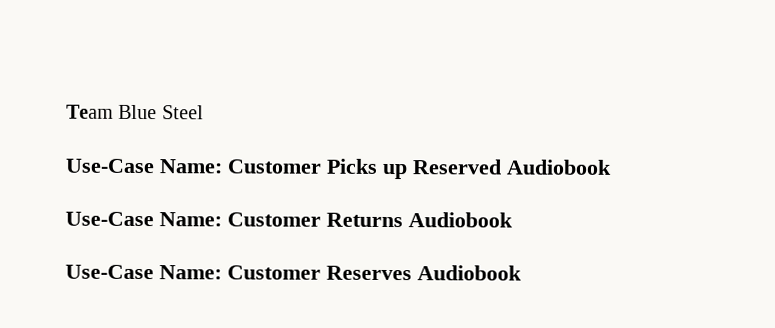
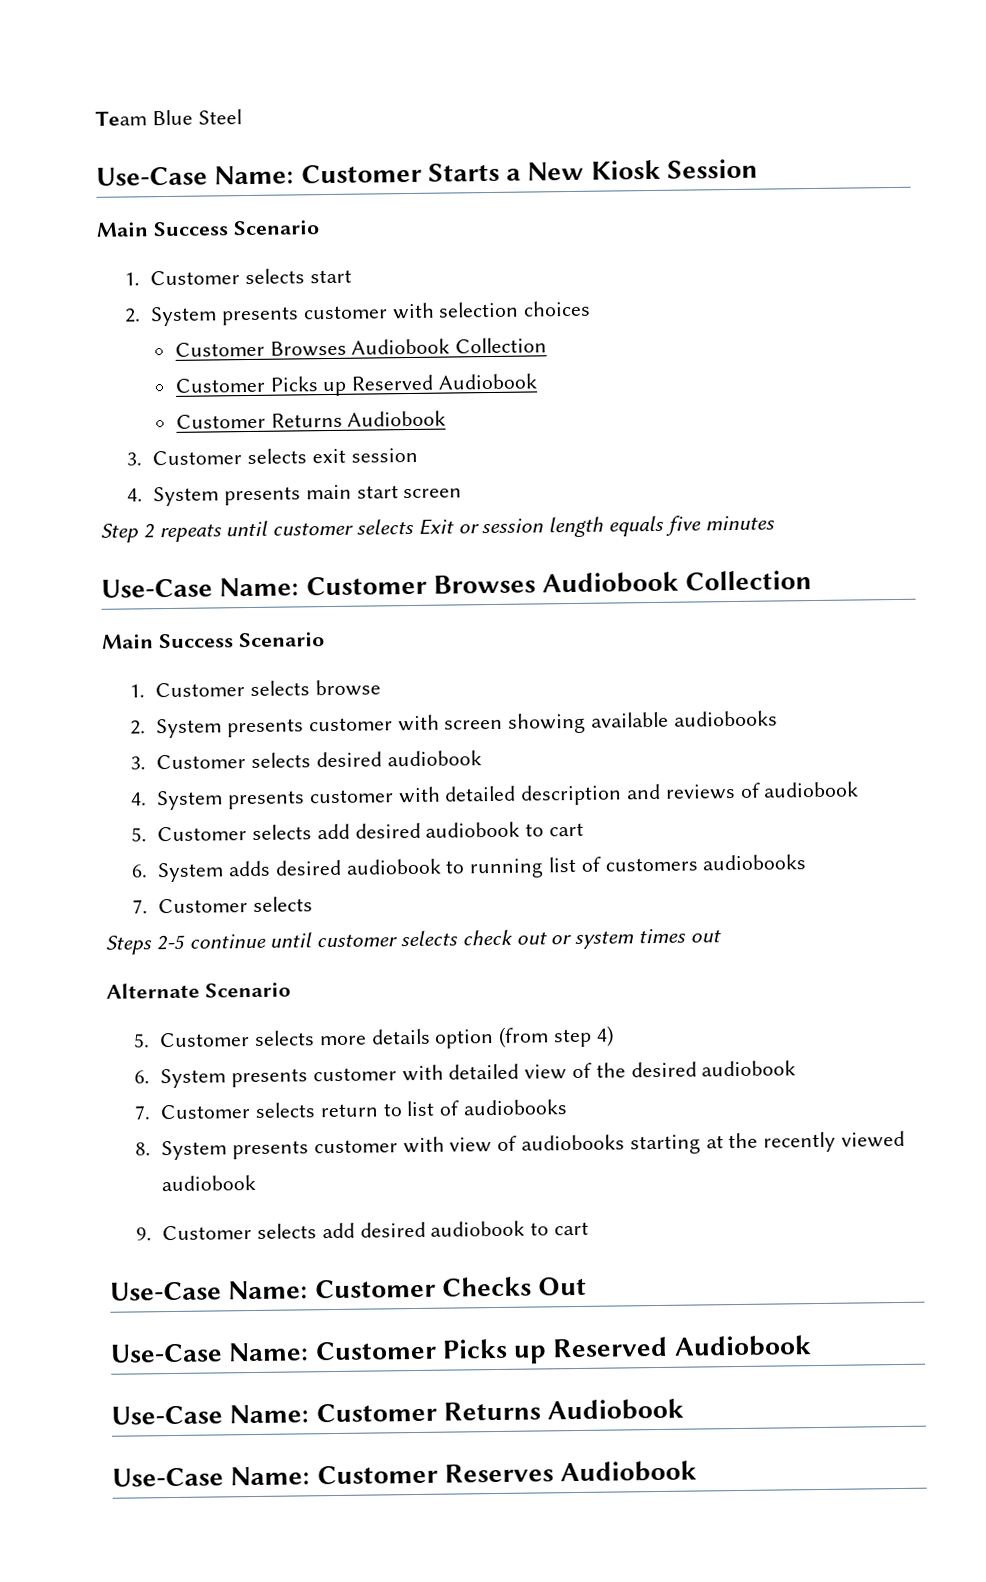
(204, 112) none -> [96,158,759,186] [96,220,320,237] [123,268,352,286] [123,300,592,327] [174,337,548,357] [174,373,538,397] [175,410,447,429] [125,447,418,466] [126,484,463,507] [100,515,775,543] [101,570,813,598] [102,632,325,649] [128,679,381,698] [129,710,778,739] [129,750,482,770] [129,781,860,811] [130,821,584,842] [130,854,807,883] [131,896,313,914] [105,928,721,955] [106,982,291,999] [132,1025,614,1049] [133,1060,797,1089] [133,1099,568,1120] [134,1130,905,1161] [161,1174,257,1192] [135,1220,589,1241] [110,1276,588,1301] // Use-Case Name: Customer Starts a New Kiosk Session // Main Success Scenario // 1. Customer selects start // 2. System presents customer with selection choices // Customer Browses Audiobook Collection // Customer Picks up Reserved Audiobook // Customer Returns Audiobook // 3. Customer selects exit session // 4. System presents main start screen // Step 2 repeats until customer selects Exit or session length equals five minutes // Use-Case Name: Customer Browses Audiobook Collection // Main Success Scenario // 1. Customer selects browse // 2. System presents customer with screen showing available audiobooks // 3. Customer selects desired audiobook // 4. System presents customer with detailed description and reviews of audiobook // 5. Customer selects add desired audiobook to cart // 6. System adds desired audiobook to running list of customers audiobooks // 7. Customer selects // Steps 2-5 continue until customer selects check out or system times out // Alternate Scenario // 5. Customer selects more details option (from step 4) // 6. System presents customer with detailed view of the desired audiobook // 7. Customer selects return to list of audiobooks // 8. System presents customer with view of audiobooks starting at the recently viewed audiobook // 9. Customer selects add desired audiobook to cart // Use-Case Name: Customer Checks Out

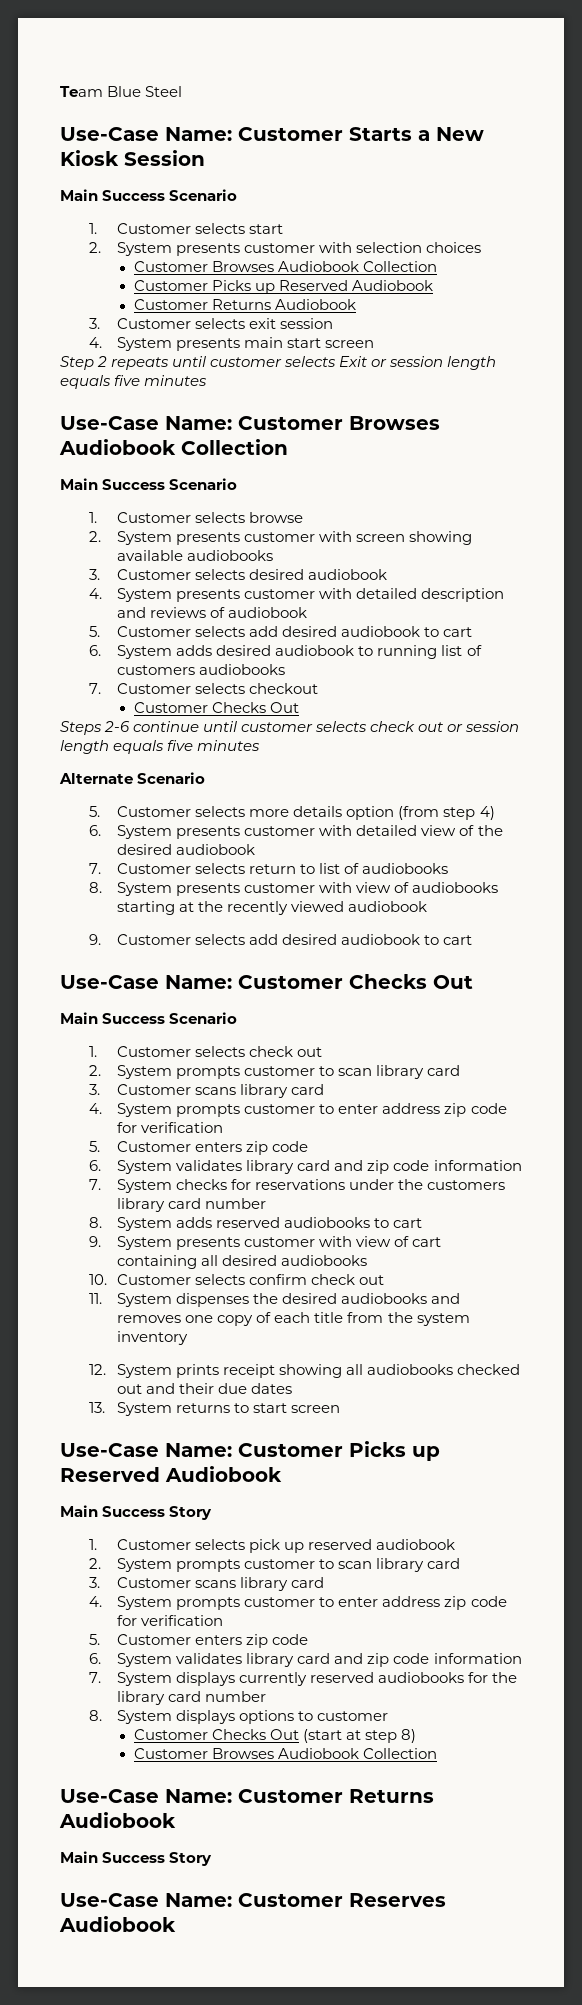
(313, 904) none -> [249,683,319,694] [133,702,299,713] checkout // Customer Checks Out
[155,934,185,951] 2-5 -> [104,721,131,732] 2-6
[574,928,721,949] system times out -> [465,721,520,732] [60,740,261,754] session length equals five minutes
(588, 1286) none -> [60,1012,238,1024] [88,1046,323,1057] [88,1065,461,1079] [88,1084,325,1098] [88,1103,507,1117] [117,1122,224,1133] [88,1141,309,1155] [88,1160,522,1174] [88,1179,506,1193] [117,1198,267,1212] [88,1217,423,1231] [88,1236,442,1250] [117,1255,368,1269] [88,1274,385,1285] [88,1293,461,1307] [117,1312,470,1326] [117,1331,189,1345] [88,1364,521,1378] [117,1383,293,1394] [88,1402,341,1416] // Main Success Scenario // 1. Customer selects check out // 2. System prompts customer to scan library card // 3. Customer scans library card // 4. System prompts customer to enter address zip code for verification // 5. Customer enters zip code // 6. System validates library card and zip code information // 7. System checks for reservations under the customers library card number // 8. System adds reserved audiobooks to cart // 9. System presents customer with view of cart containing all desired audiobooks // 10. Customer selects confirm check out // 11. System dispenses the desired audiobooks and removes one copy of each title from the system inventory // 12. System prints receipt showing all audiobooks checked out and their due dates // 13. System returns to start screen
(812, 1346) none -> [60,1505,213,1520] [88,1539,456,1553] [88,1558,461,1572] [88,1577,325,1591] [88,1596,507,1610] [117,1615,224,1626] [88,1634,309,1648] [88,1653,522,1667] [88,1672,518,1686] [117,1691,267,1705] [88,1710,389,1724] [133,1729,416,1743] [133,1748,437,1759] // Main Success Story // 1. Customer selects pick up reserved audiobook // 2. System prompts customer to scan library card // 3. Customer scans library card // 4. System prompts customer to enter address zip code for verification // 5. Customer enters zip code // 6. System validates library card and zip code information // 7. System displays currently reserved audiobooks for the library card number // 8. System displays options to customer // Customer Checks Out (start at step 8) // Customer Browses Audiobook Collection
(685, 1409) none -> [60,1851,213,1866] // Main Success Story

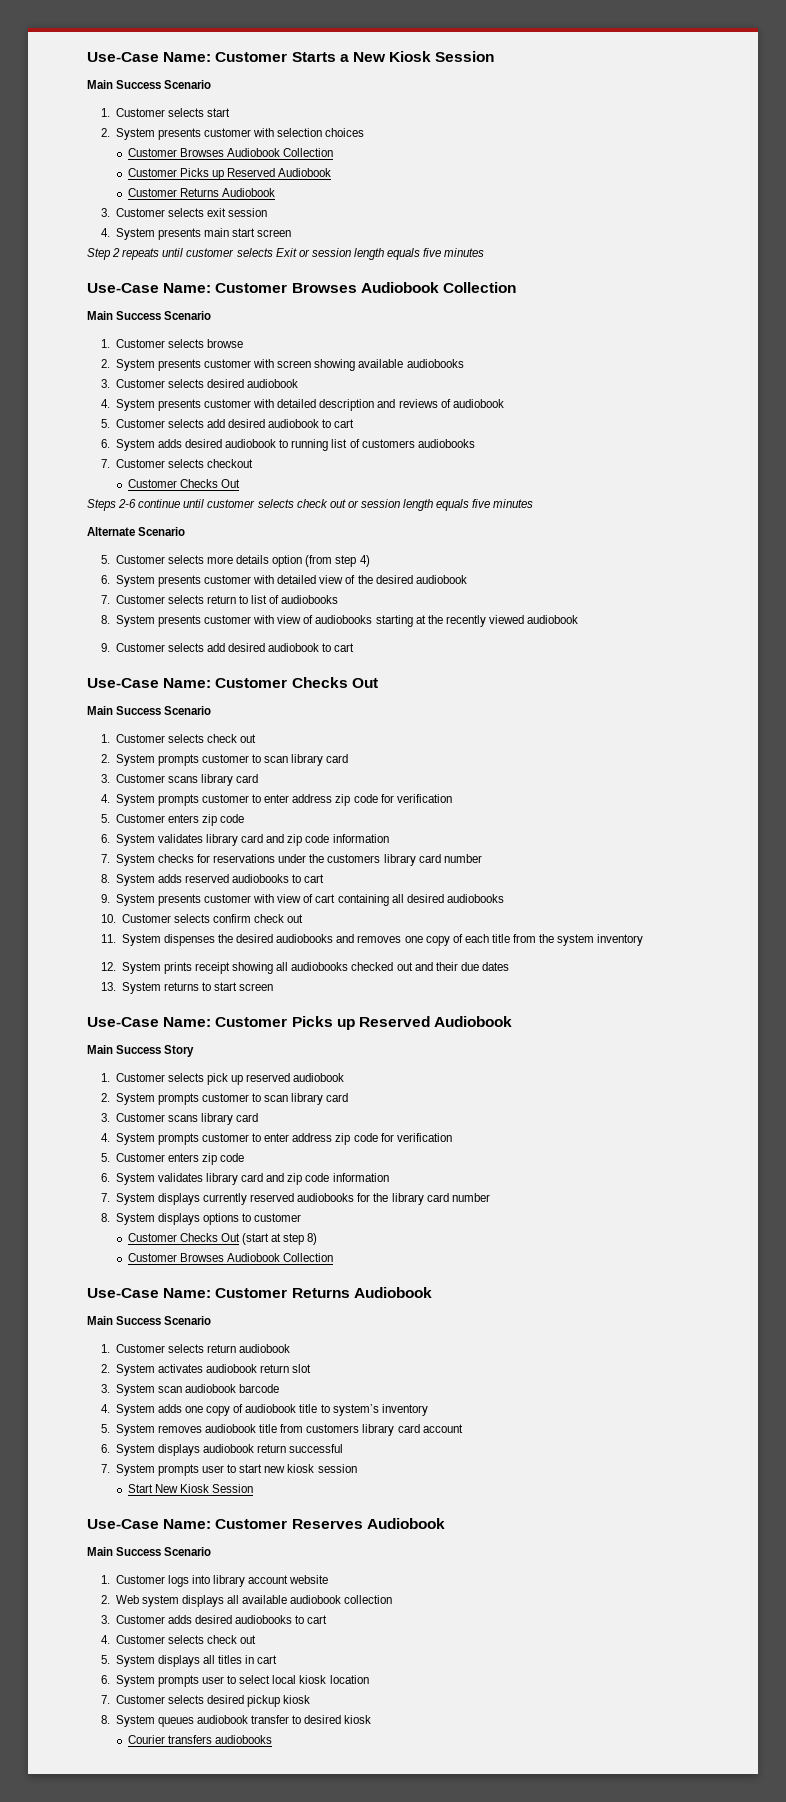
[60,86,183,97] Team Blue Steel // -> (87, 57) none
[169,1852,213,1866] Story -> [164,1316,212,1325] [101,1344,291,1353] [101,1364,312,1376] [101,1384,280,1396] [101,1404,428,1416] [101,1424,463,1436] [101,1444,344,1456] [101,1464,357,1476] [127,1484,254,1493] Scenario // 1. Customer selects return audiobook // 2. System activates audiobook return slot // 3. System scan audiobook barcode // 4. System adds one copy of audiobook title to system’s inventory // 5. System removes audiobook title from customers library card account // 6. System displays audiobook return successful // 7. System prompts user to start new kiosk session // Start New Kiosk Session
(176, 1924) none -> [87,1547,212,1556] [101,1575,329,1587] [101,1595,393,1607] [101,1615,328,1624] [101,1635,257,1644] [101,1655,278,1667] [101,1675,369,1687] [101,1695,311,1707] [101,1715,372,1727] [127,1735,273,1744] // Main Success Scenario // 1. Customer logs into library account website // 2. Web system displays all available audiobook collection // 3. Customer adds desired audiobooks to cart // 4. Customer selects check out // 5. System displays all titles in cart // 6. System prompts user to select local kiosk location // 7. Customer selects desired pickup kiosk // 8. System queues audiobook transfer to desired kiosk // Courier transfers audiobooks

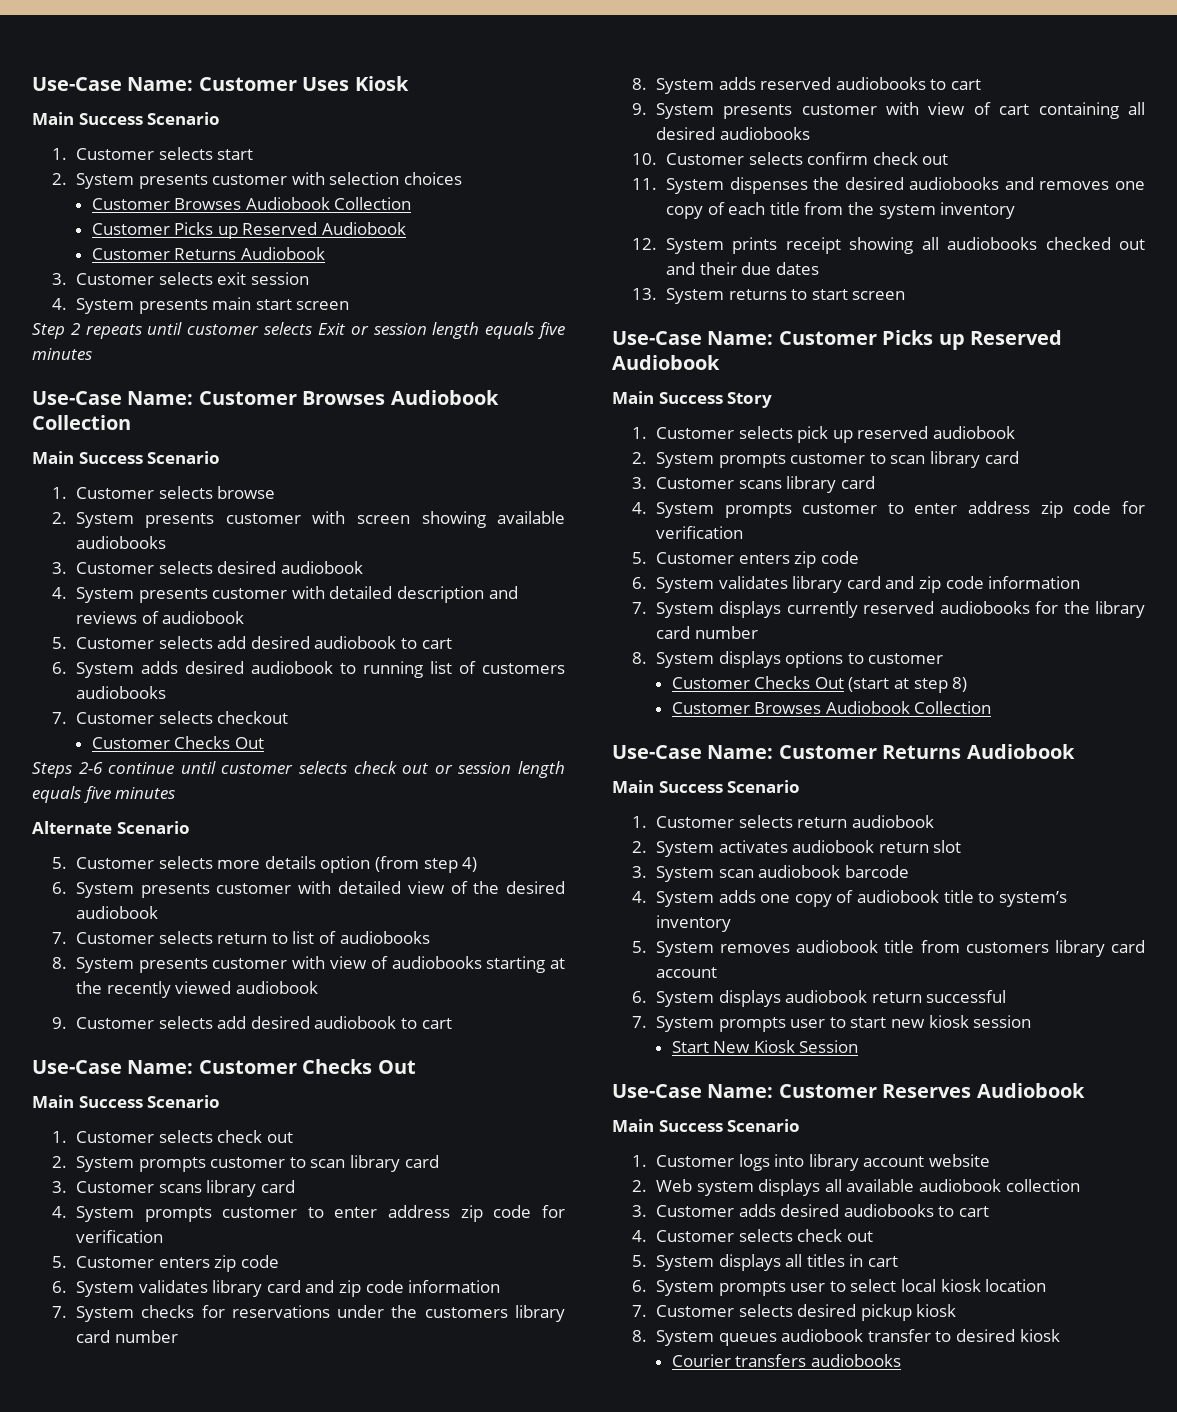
[87,51,495,62] Use-Case Name: Customer Starts a New Kiosk Session -> [32,76,409,91] Use-Case Name: Customer Uses Kiosk

